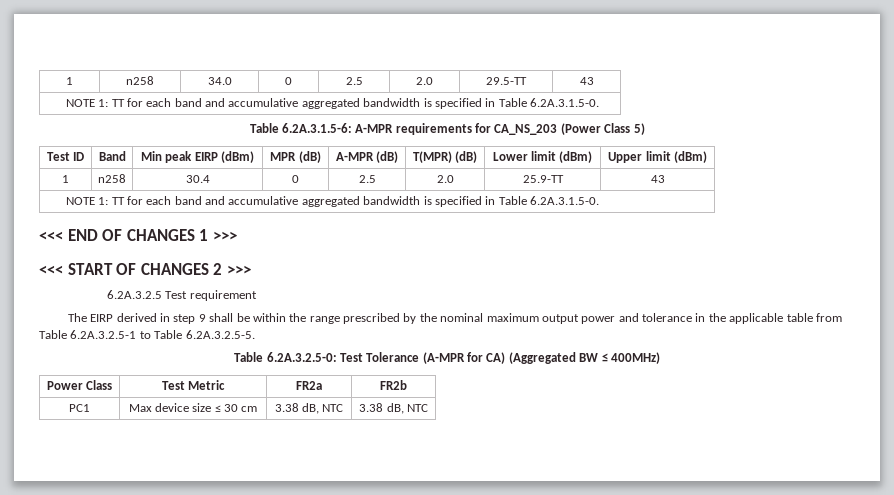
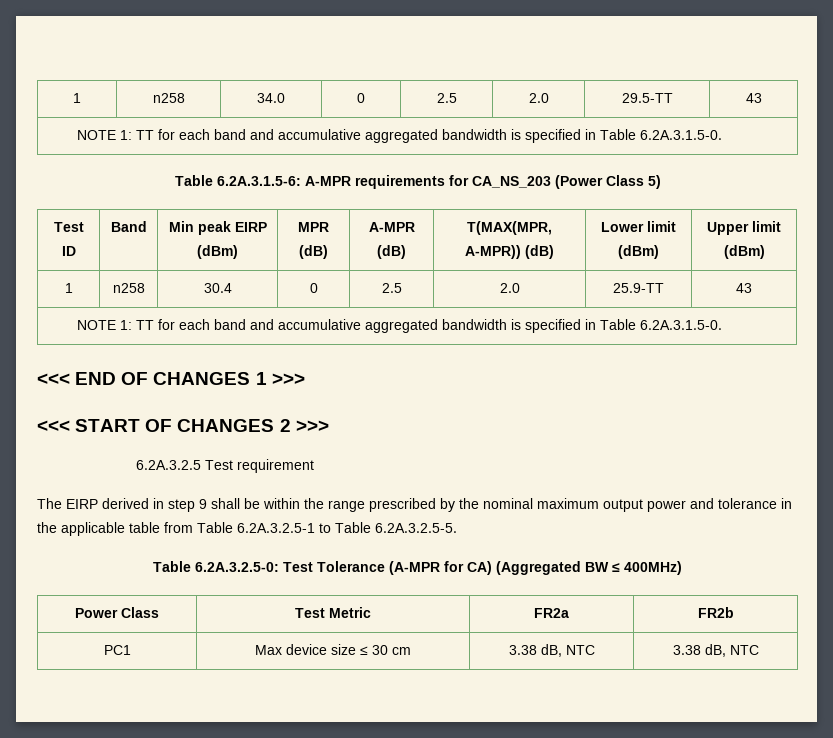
[412,151,452,163] T(MPR) -> [466,221,552,235] [464,245,521,259] T(MAX(MPR, A-MPR))

